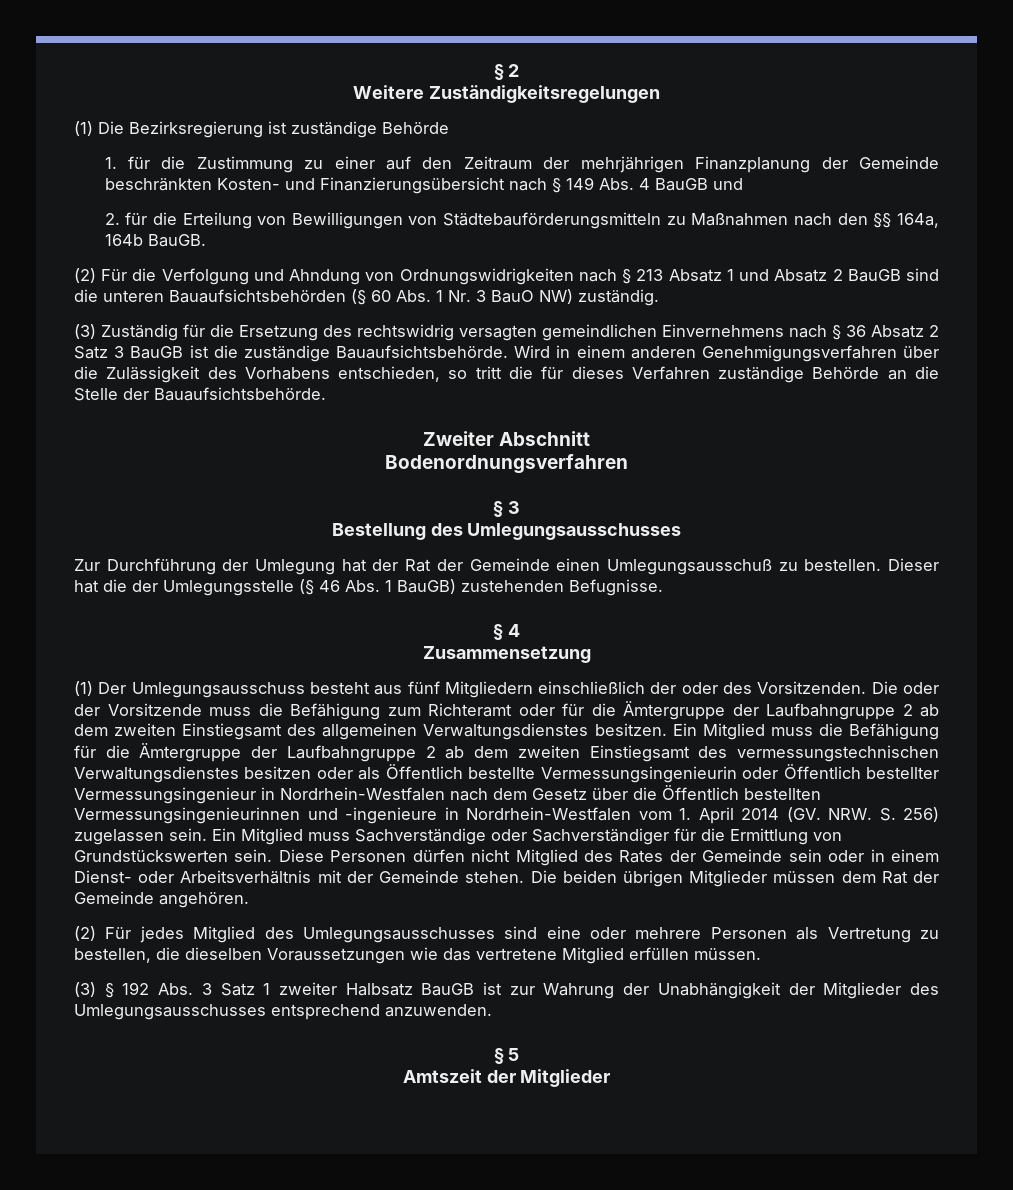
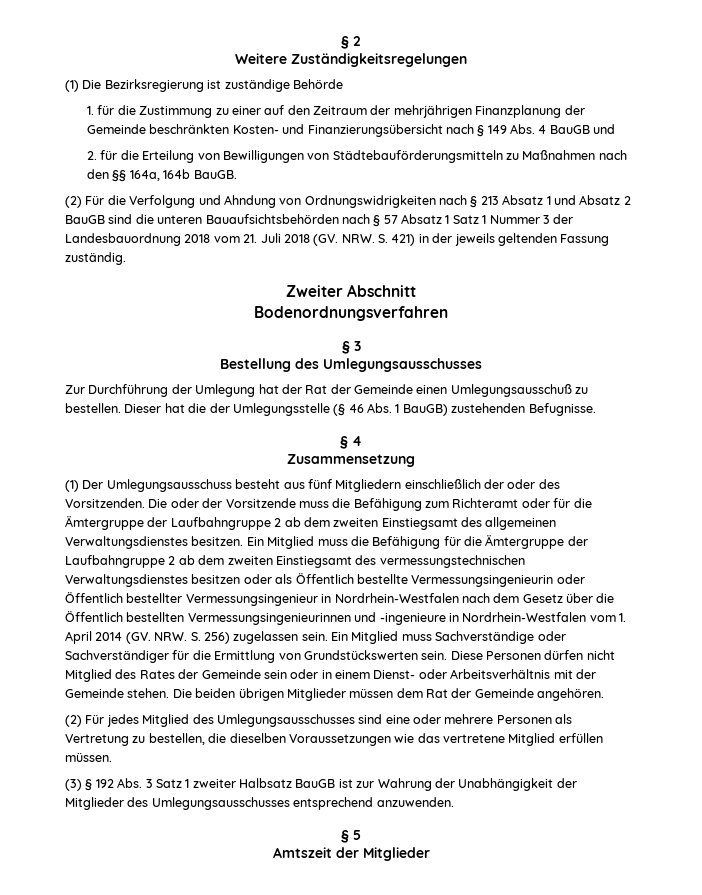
[351,289,659,306] [74,324,939,341] [74,345,939,362] [74,366,940,383] [74,387,326,401] (§ 60 Abs. 1 Nr. 3 BauO NW) zuständig. // (3) Zuständig für die Ersetzung des rechtswidrig versagten gemeindlichen Einvernehmens nach § 36 Absatz 2 Satz 3 BauGB ist die zuständige Bauaufsichtsbehörde. Wird in einem anderen Genehmigungsverfahren über die Zulässigkeit des Vorhabens entschieden, so tritt die für dieses Verfahren zuständige Behörde an die Stelle der Bauaufsichtsbehörde. -> [341,214,574,227] [65,233,610,246] [65,252,126,265] nach § 57 Absatz 1 Satz 1 Nummer 3 der Landesbauordnung 2018 vom 21. Juli 2018 (GV. NRW. S. 421) in der jeweils geltenden Fassung zuständig.

